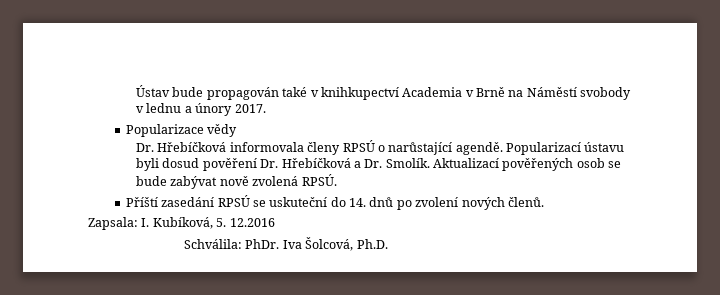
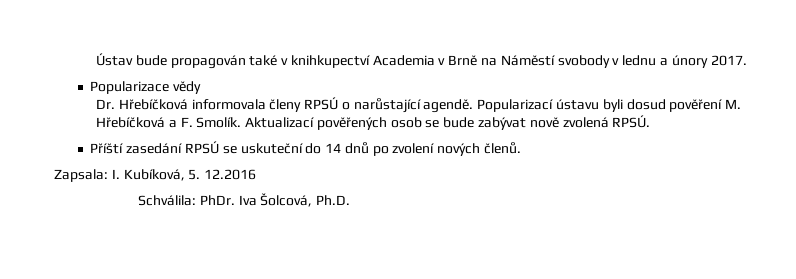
[260,159,279,168] Dr. -> [725,99,742,109] M.
[364,159,383,168] Dr. -> [180,117,193,127] F.
[349,198,367,207] 14. -> [325,143,342,153] 14

